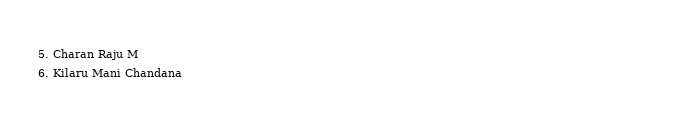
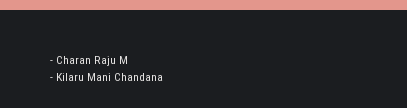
[38,50,49,58] 5. -> [50,60,53,64] -
[38,69,49,77] 6. -> [50,77,53,81] -

